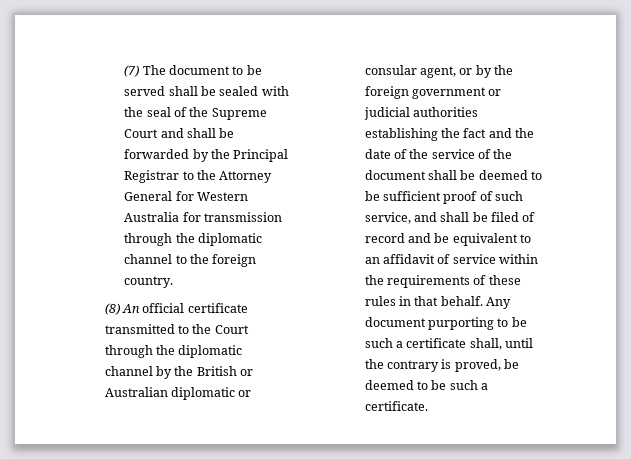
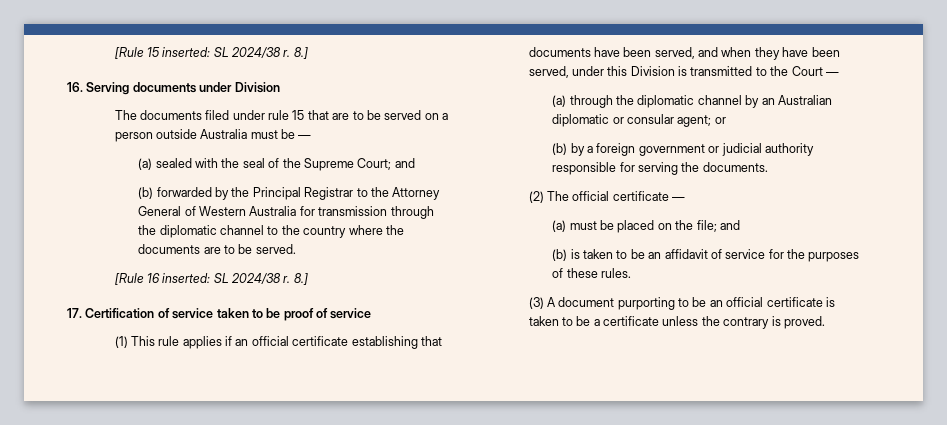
[124,65,262,77] [124,86,217,96] (7) The document to be served shall be -> [114,47,308,59] [67,82,280,95] [114,110,449,120] [114,129,312,142] [138,158,153,170] [Rule 15 inserted: SL 2024/38 r. 8.] // 16. Serving documents under Division // The documents filed under rule 15 that are to be served on a person outside Australia must be — // (a)
[124,128,235,138] Court and shall be -> [357,158,415,170] [138,187,154,199] Court; and // (b)
[175,191,194,201] for -> [184,206,196,216] of
[212,254,257,267] [124,276,174,288] [104,303,248,315] foreign country. // (8) An official certificate -> [303,225,404,238] [138,244,296,254] [114,273,308,285] [67,308,372,321] [114,336,442,349] [528,47,840,60] [528,66,688,78] country where the documents are to be served. // [Rule 16 inserted: SL 2024/38 r. 8.] // 17. Certification of service taken to be proof of service // (1) This rule applies if an official certificate establishing that documents have been served, and when they have been served, under this Division is
(249, 329) none -> [825,72,839,76] [552,95,567,107] — // (a)
[174,366,254,376] the British or -> [761,98,775,105] an
[419,65,514,78] agent, or by the -> [677,115,726,127] [552,143,594,156] agent; or // (b) by a
[412,107,478,117] [364,128,535,141] [364,149,513,159] [364,170,543,180] [364,191,524,204] [364,212,536,224] [364,233,532,246] [364,254,539,264] [364,275,521,288] [364,296,512,309] [364,317,527,330] [364,338,534,350] [364,359,520,372] [364,380,489,390] [364,401,428,411] authorities establishing the fact and the date of the service of the document shall be deemed to be sufficient proof of such service, and shall be filed of record and be equivalent to an affidavit of service within the requirements of these rules in that behalf. Any document purporting to be such a certificate shall, until the contrary is proved, be deemed to be such a certificate. -> [764,143,814,156] [552,162,768,175] [528,191,686,203] [552,220,740,233] [552,249,860,262] [552,268,632,278] [528,297,835,310] [528,316,825,329] authority responsible for serving the documents. // (2) The official certificate — // (a) must be placed on the file; and // (b) is taken to be an affidavit of service for the purposes of these rules. // (3) A document purporting to be an official certificate is taken to be a certificate unless the contrary is proved.

